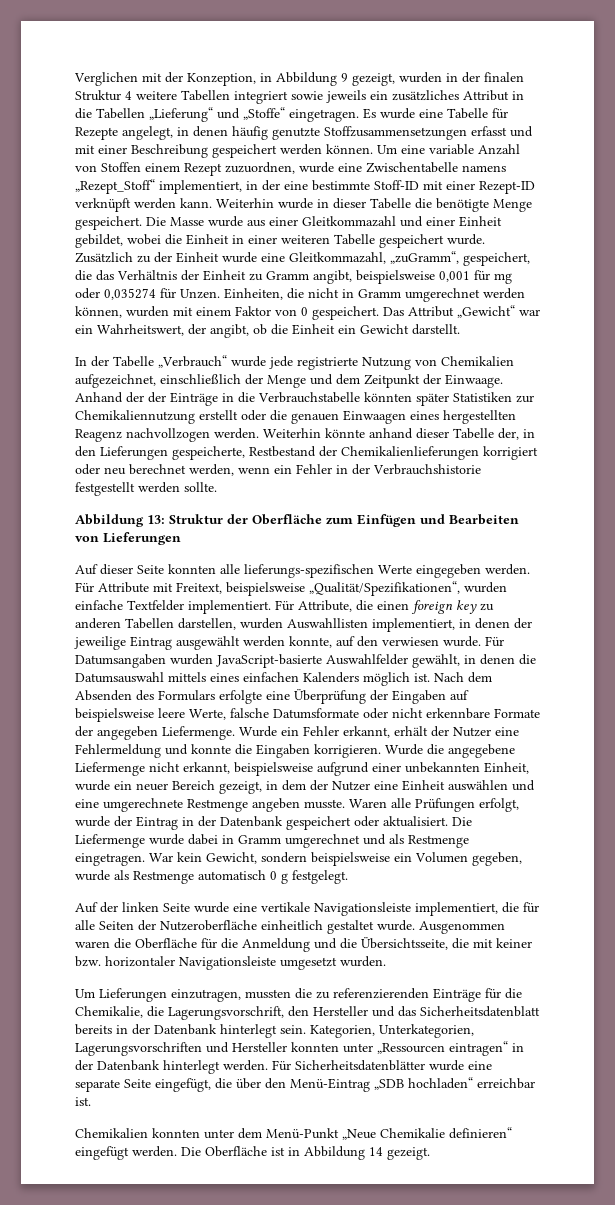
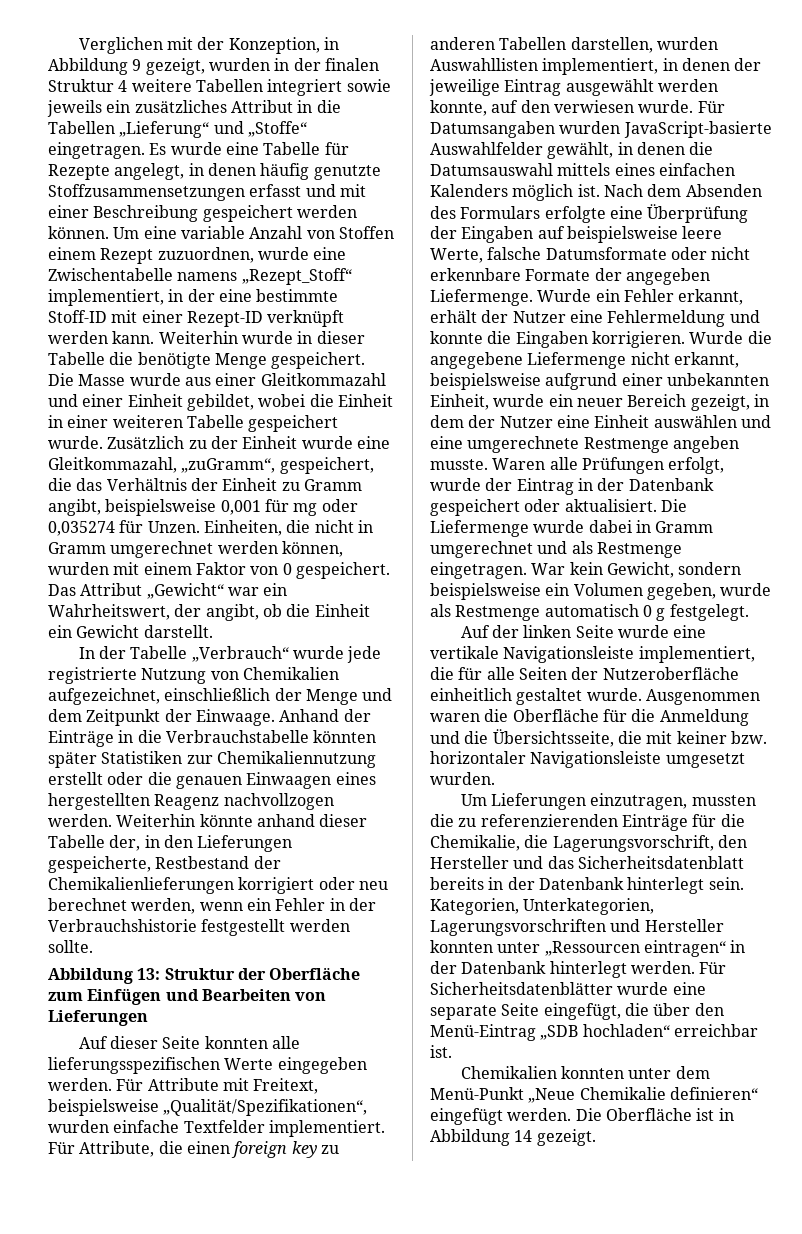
[148,392,166,403] der -> (371, 715) none
[244,564,374,578] lieferungs-spezifischen -> [48,1057,220,1074] lieferungsspezifischen

